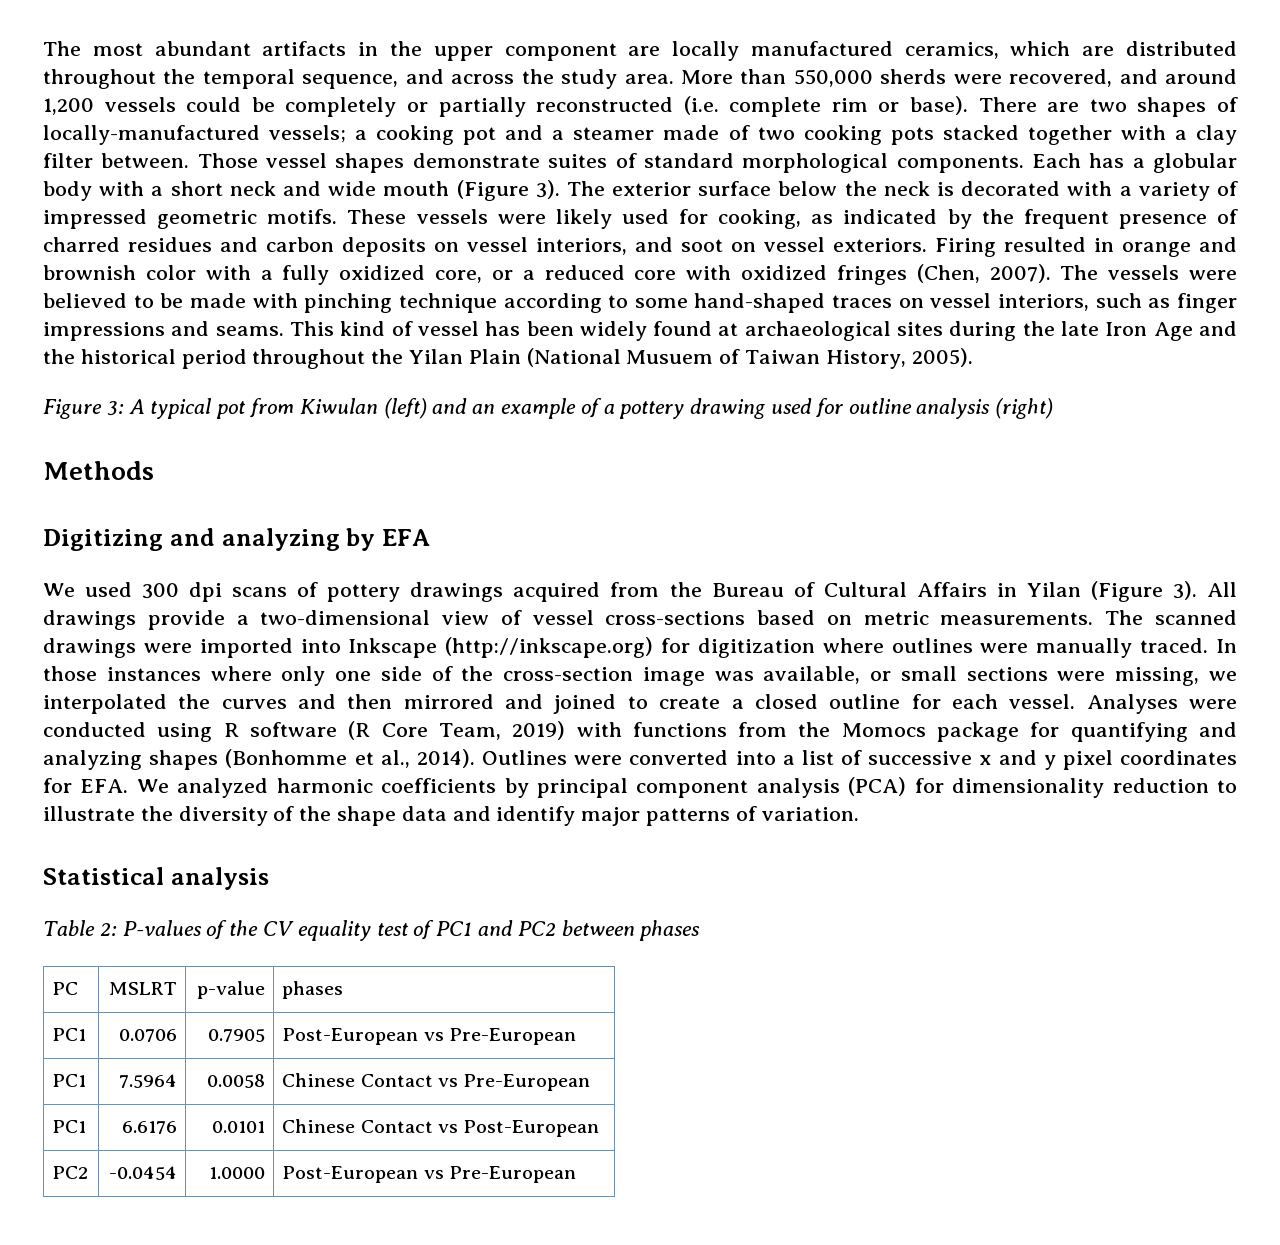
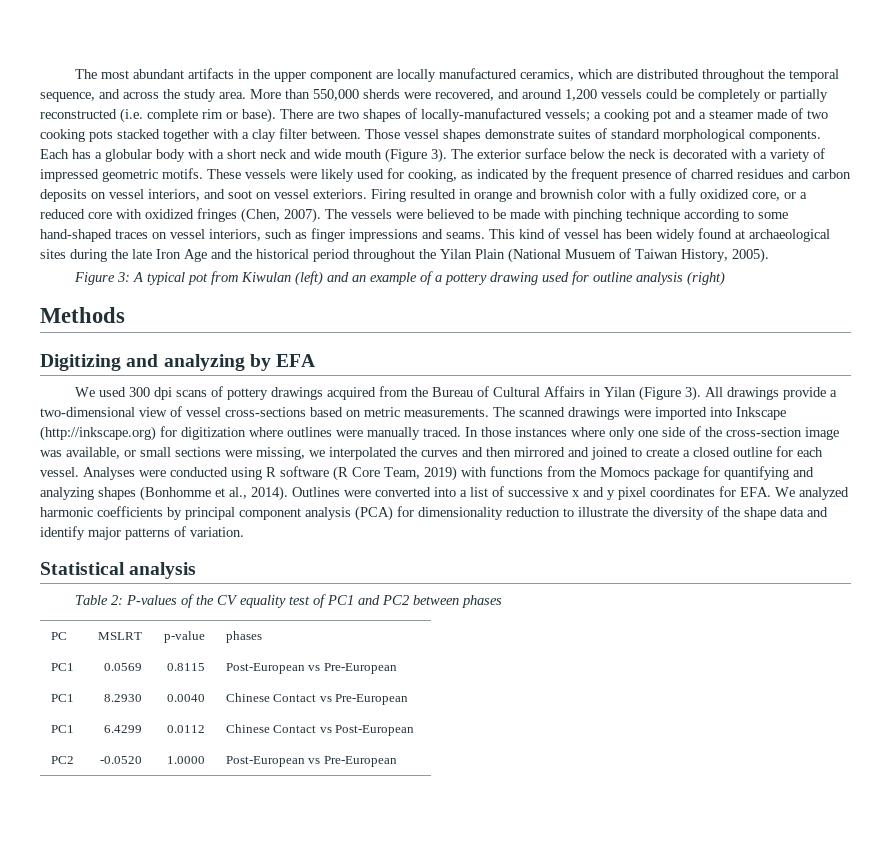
[118,1029,177,1042] [207,1029,265,1042] 0.0706 | 0.7905 -> [104,663,143,671] [167,663,206,671] 0.0569 | 0.8115
[118,1074,177,1088] [206,1074,265,1088] 7.5964 | 0.0058 -> [104,694,143,702] [167,694,206,702] 8.2930 | 0.0040
[121,1121,177,1134] [211,1121,265,1133] 6.6176 | 0.0101 -> [104,725,143,733] [167,725,206,733] 6.4299 | 0.0112
[108,1166,177,1180] -0.0454 -> [100,756,143,764] -0.0520

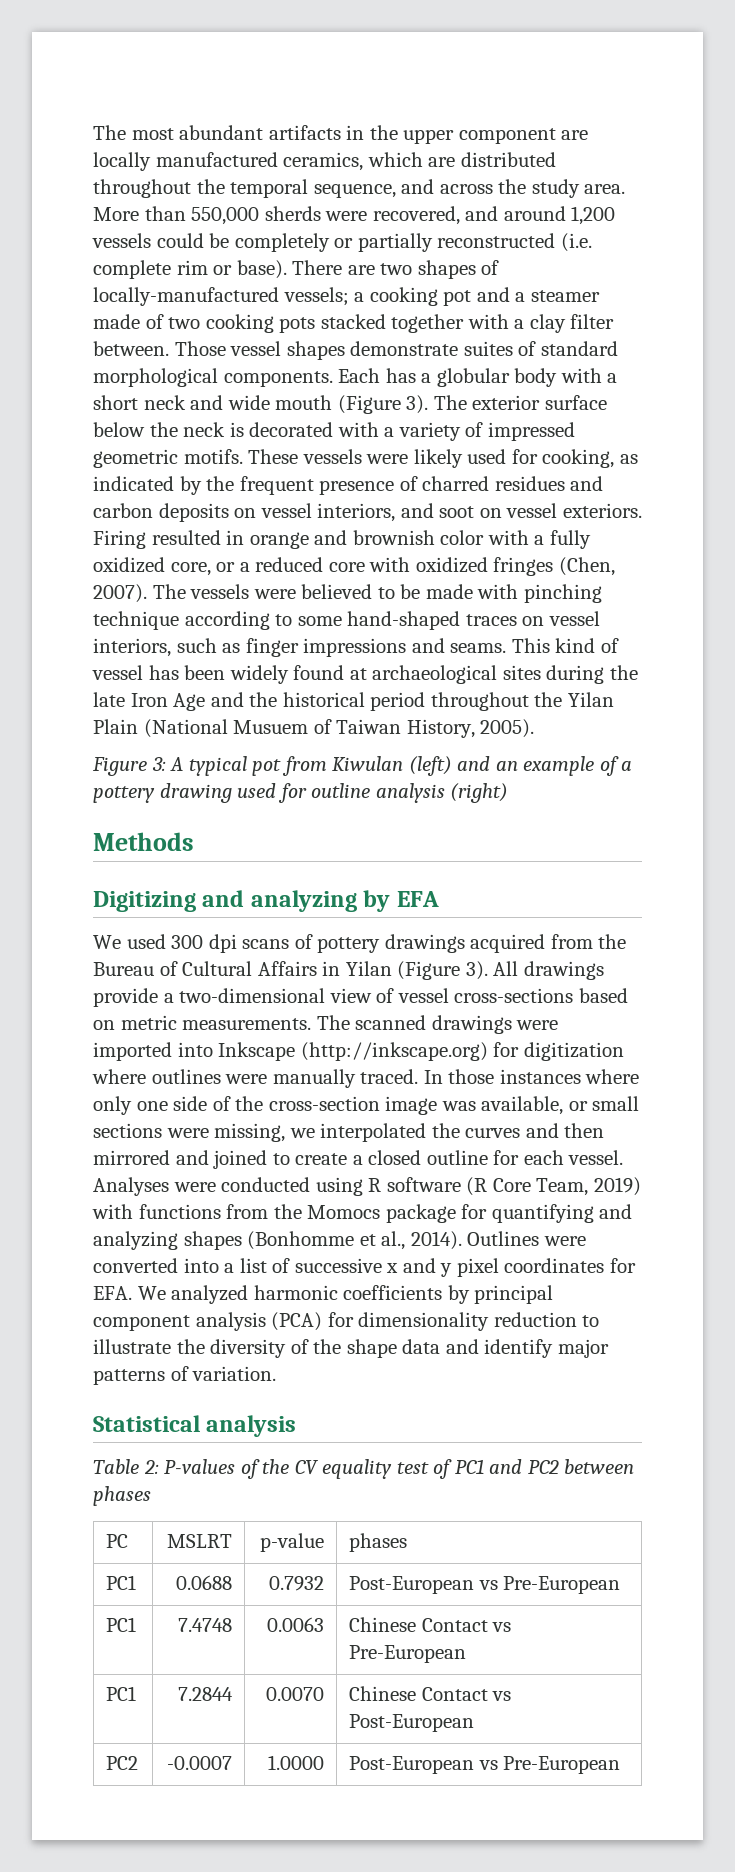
[104,663,143,671] [167,663,206,671] 0.0569 | 0.8115 -> [175,1575,232,1590] [268,1576,324,1591] 0.0688 | 0.7932
[104,694,143,702] [167,694,206,702] 8.2930 | 0.0040 -> [177,1618,232,1632] [266,1617,324,1632] 7.4748 | 0.0063
[104,725,143,733] [167,725,206,733] 6.4299 | 0.0112 -> [177,1687,233,1701] [265,1687,324,1701] 7.2844 | 0.0070
[100,756,143,764] -0.0520 -> [166,1756,232,1770] -0.0007

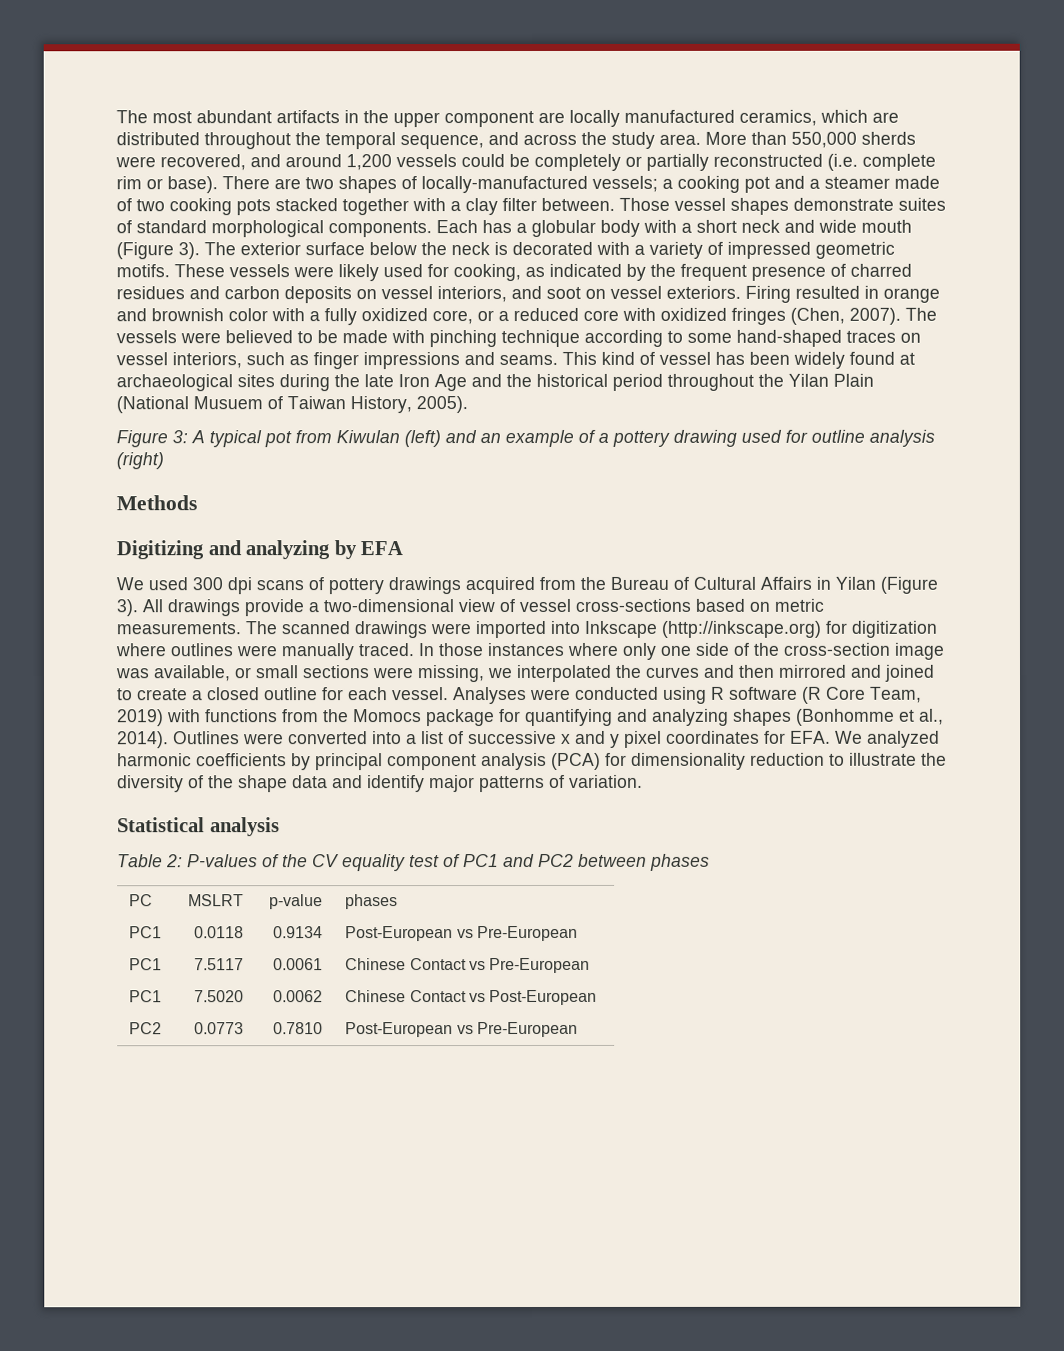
[175,1575,232,1590] [268,1576,324,1591] 0.0688 | 0.7932 -> [193,926,244,939] [272,926,323,939] 0.0118 | 0.9134
[177,1618,232,1632] [266,1617,324,1632] 7.4748 | 0.0063 -> [193,958,244,971] [272,958,323,971] 7.5117 | 0.0061
[177,1687,233,1701] [265,1687,324,1701] 7.2844 | 0.0070 -> [193,990,244,1003] [272,990,323,1003] 7.5020 | 0.0062
[166,1756,232,1770] [267,1755,324,1770] -0.0007 | 1.0000 -> [193,1022,244,1035] [272,1022,323,1035] 0.0773 | 0.7810

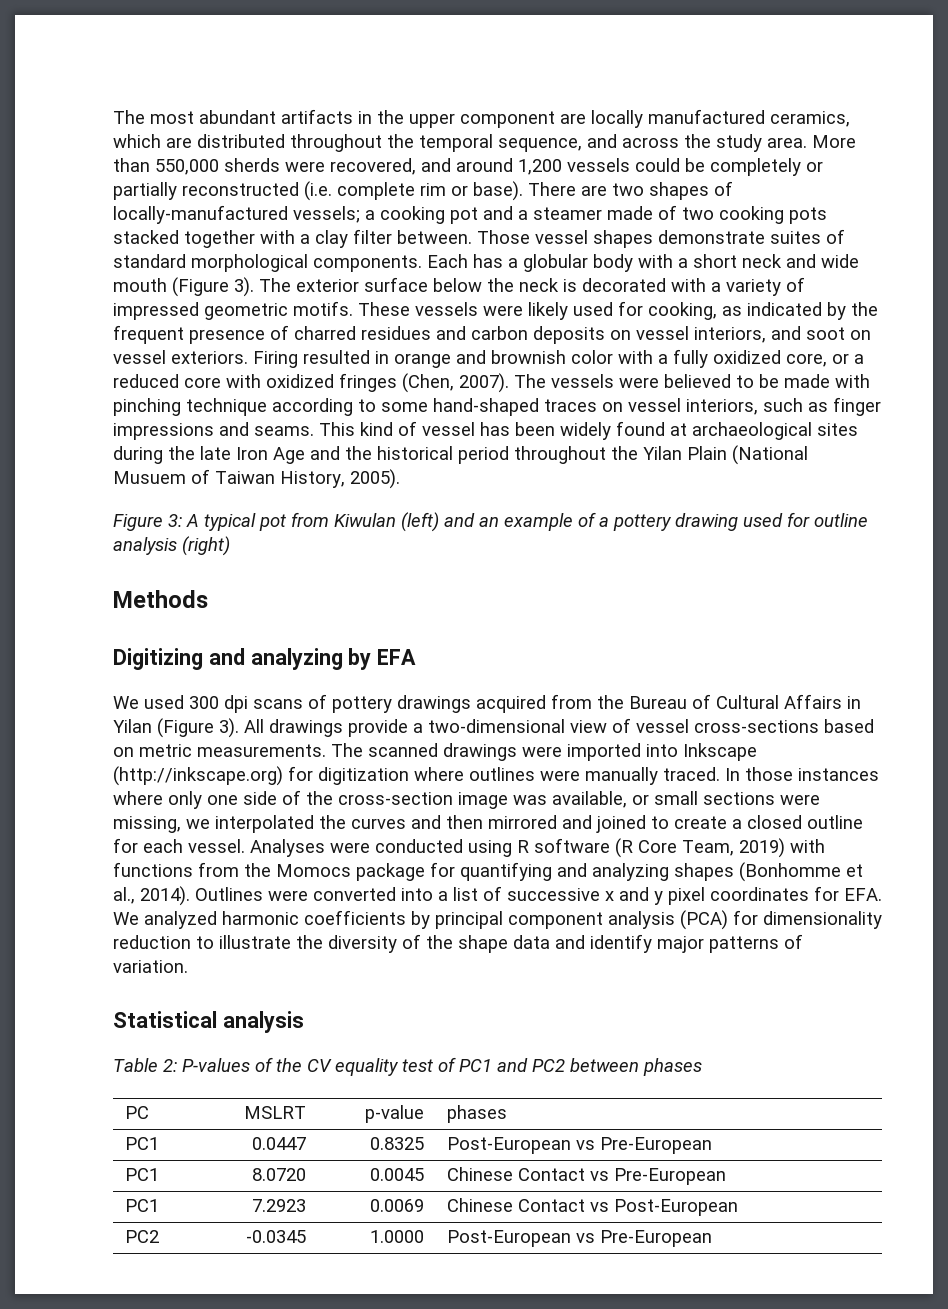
[193,926,244,939] [272,926,323,939] 0.0118 | 0.9134 -> [251,1137,306,1150] [369,1137,424,1150] 0.0447 | 0.8325
[193,958,244,971] [272,958,323,971] 7.5117 | 0.0061 -> [251,1168,306,1181] [369,1168,424,1181] 8.0720 | 0.0045
[193,990,244,1003] [272,990,323,1003] 7.5020 | 0.0062 -> [251,1199,306,1212] [369,1199,424,1212] 7.2923 | 0.0069
[193,1022,244,1035] [272,1022,323,1035] 0.0773 | 0.7810 -> [245,1230,306,1243] [369,1230,424,1243] -0.0345 | 1.0000

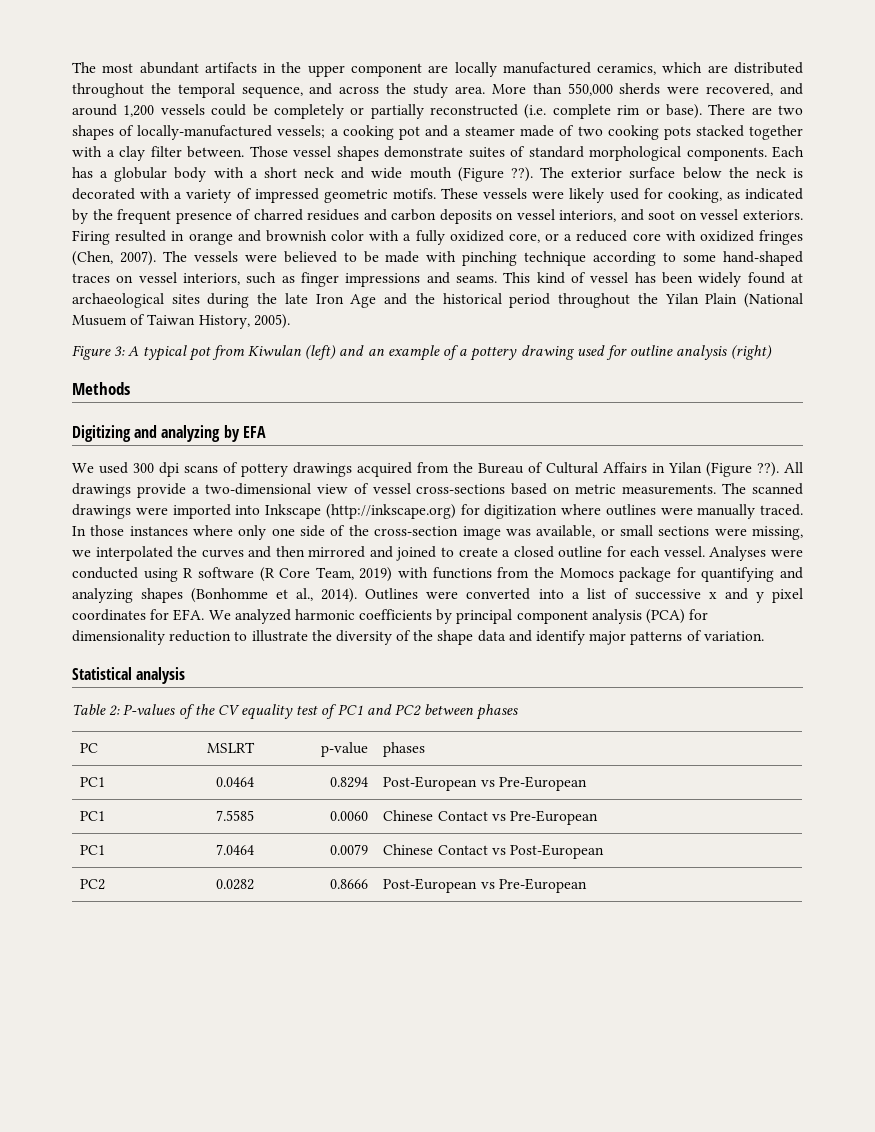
[234,277,254,297] 3). -> [510,167,533,182] ??).
[219,718,239,738] 3). -> [757,462,779,477] ??).
[251,1137,306,1150] [369,1137,424,1150] 0.0447 | 0.8325 -> [215,777,254,787] [329,777,368,788] 0.0464 | 0.8294
[251,1168,306,1181] [369,1168,424,1181] 8.0720 | 0.0045 -> [215,810,254,821] [329,811,368,821] 7.5585 | 0.0060
[251,1199,306,1212] [369,1199,424,1212] 7.2923 | 0.0069 -> [215,844,254,855] [329,844,368,855] 7.0464 | 0.0079
[245,1230,306,1243] [369,1230,424,1243] -0.0345 | 1.0000 -> [215,879,254,890] [329,879,368,889] 0.0282 | 0.8666

